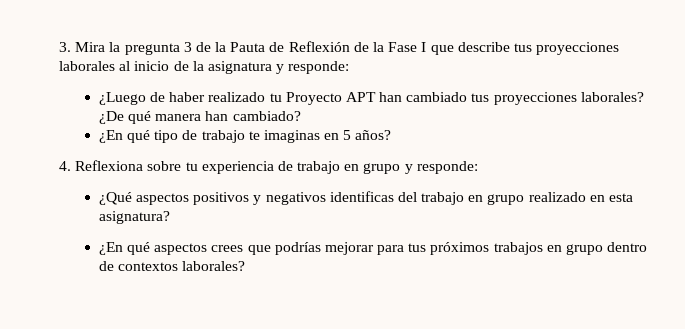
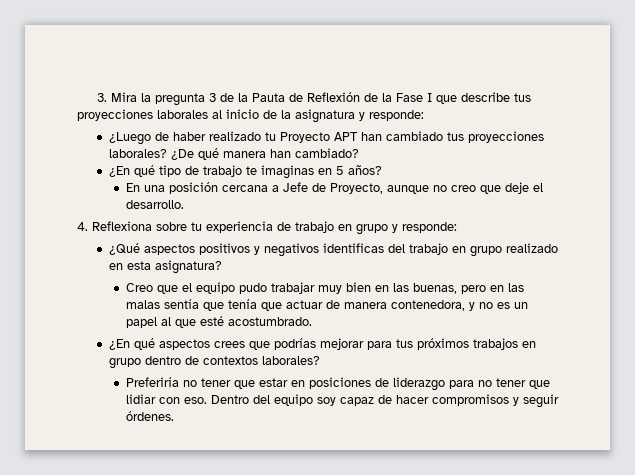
(392, 135) none -> [125,182,543,194] [125,200,184,209] // En una posición cercana a Jefe de Proyecto, aunque no creo que deje el desarrollo.
(170, 217) none -> [125,282,524,294] [125,299,528,311] [125,316,312,328] // Creo que el equipo pudo trabajar muy bien en las buenas, pero en las malas sentía que tenía que actuar de manera contenedora, y no es un papel al que esté acostumbrado.
(246, 266) none -> [125,377,550,391] [125,394,559,408] [125,411,174,421] // Preferiría no tener que estar en posiciones de liderazgo para no tener que lidiar con eso. Dentro del equipo soy capaz de hacer compromisos y seguir órdenes.

